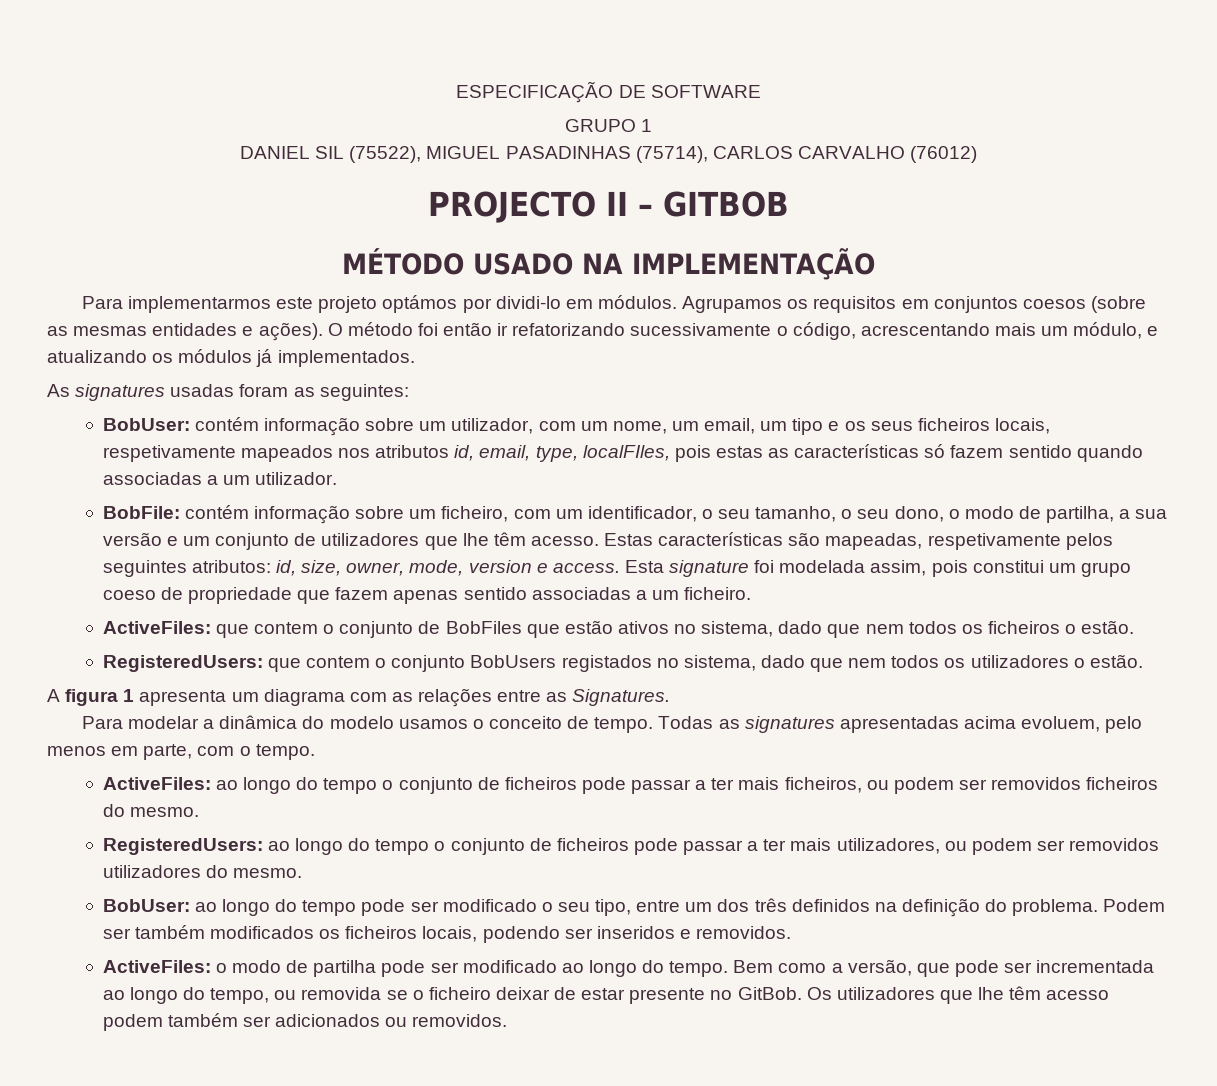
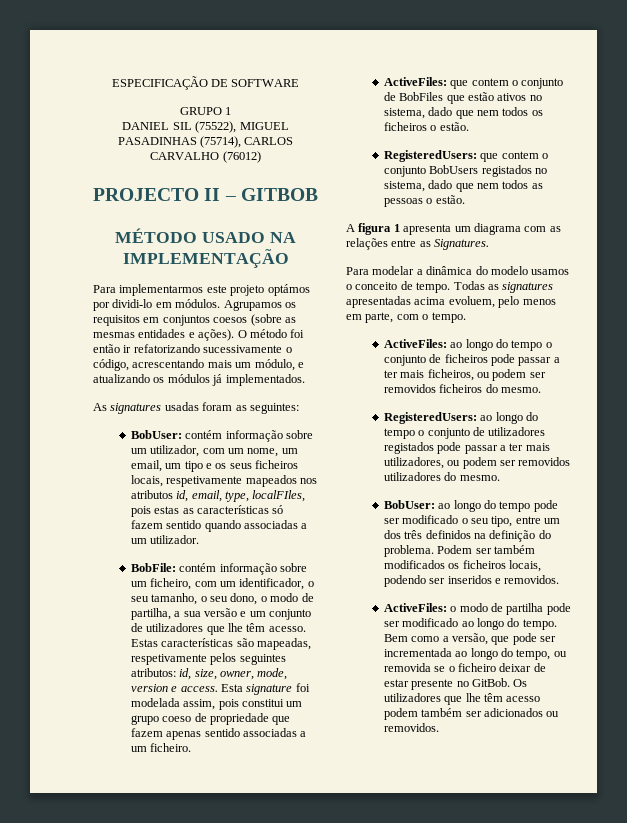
[944,655,1069,668] os utilizadores -> [531,183,543,189] [383,198,423,207] as pessoas
[556,838,629,851] ficheiros -> [488,427,546,436] [383,442,434,454] utilizadores registados

